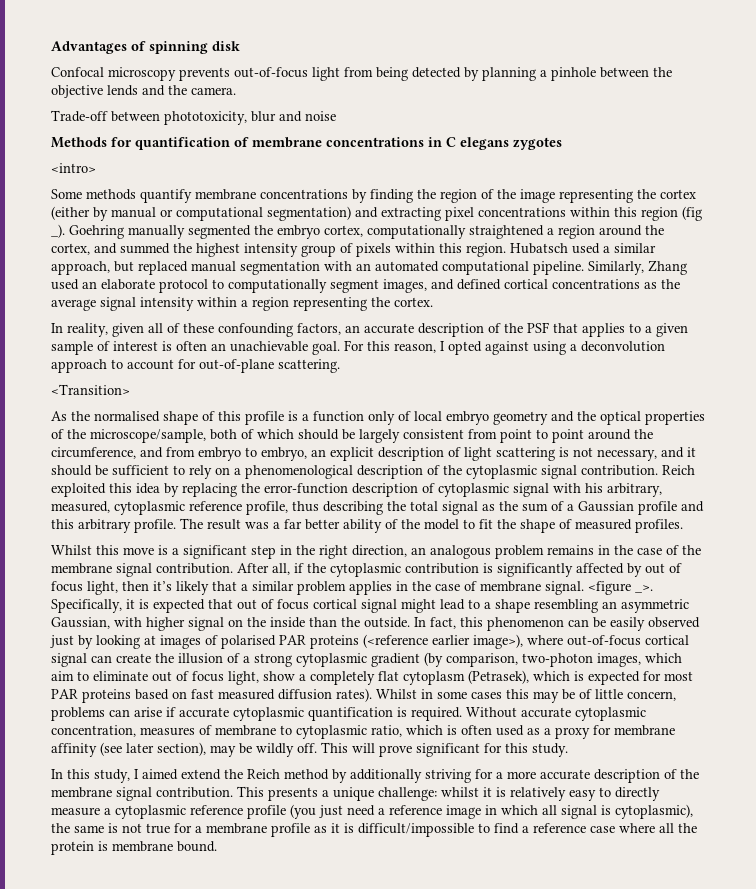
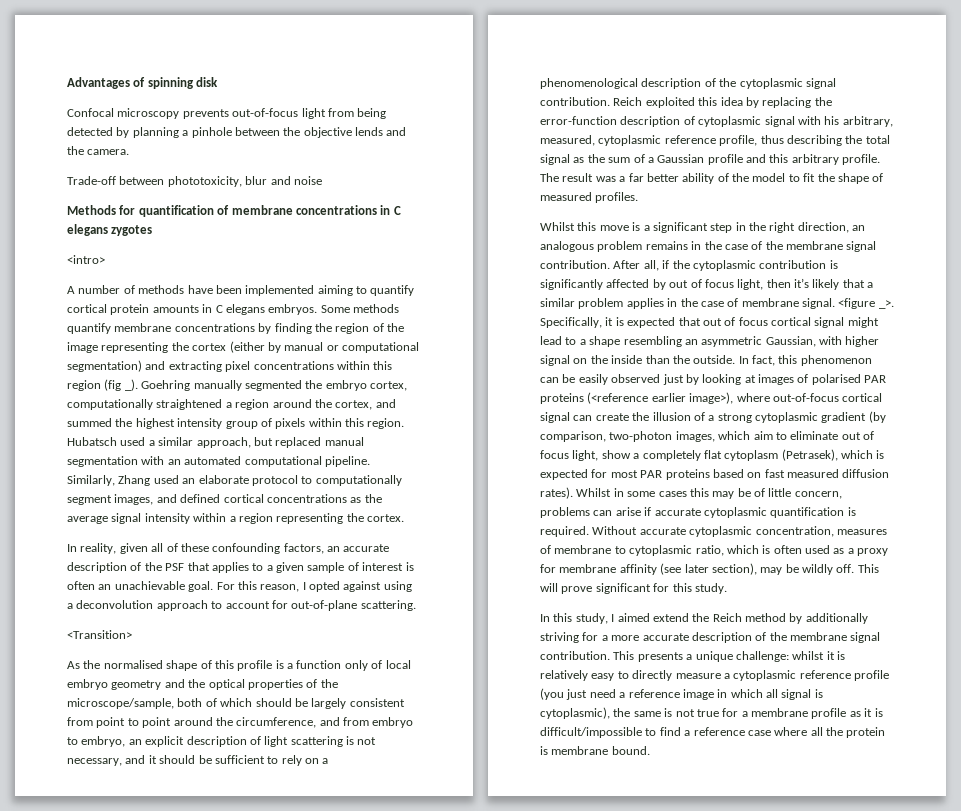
(96, 168) none -> [67,285,415,296] [67,304,318,315] A number of methods have been implemented aiming to quantify cortical protein amounts in C elegans embryos.

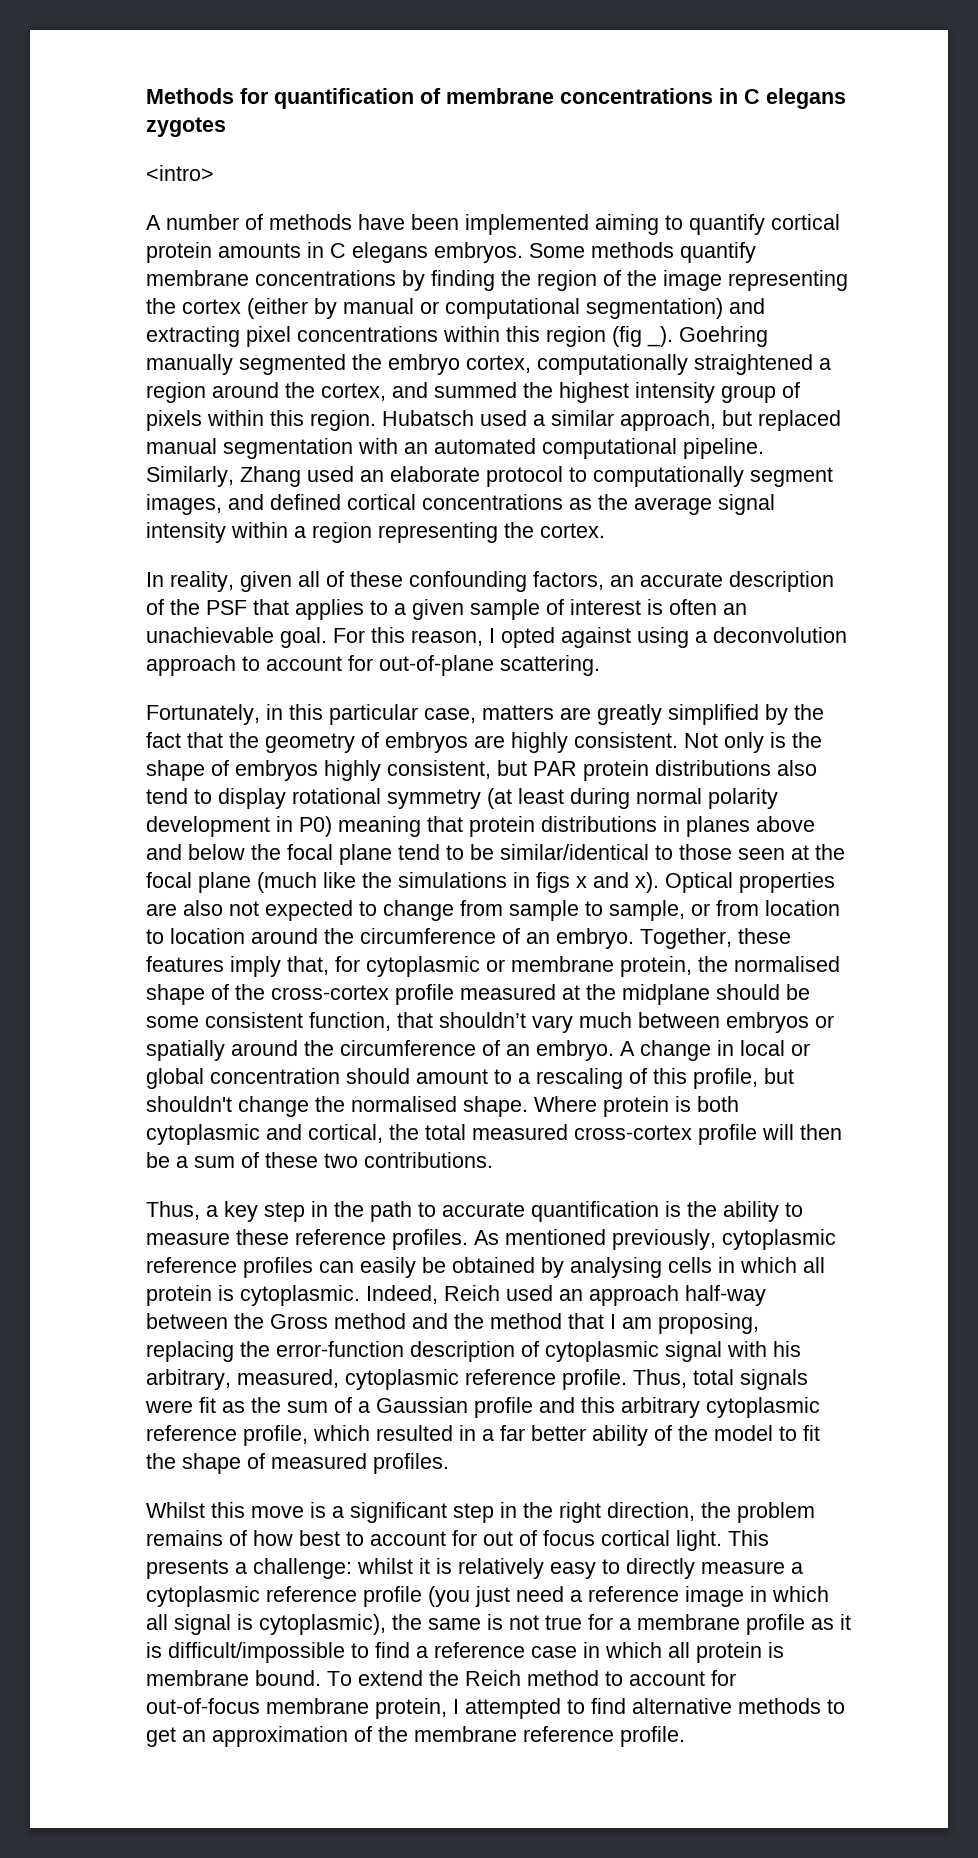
[67,77,219,89] [67,108,387,119] [67,127,407,138] [67,146,130,155] [67,176,322,187] Advantages of spinning disk // Confocal microscopy prevents out-of-focus light from being detected by planning a pinhole between the objective lends and the camera. // Trade-off between phototoxicity, blur and noise // -> (146, 96) none
[67,630,132,639] [67,660,411,671] [67,679,338,690] [67,698,405,709] [67,717,414,728] [67,736,377,747] [67,755,329,766] [540,78,836,89] [540,97,759,108] <Transition> // As the normalised shape of this profile is a function only of local embryo geometry and the optical properties of the microscope/sample, both of which should be largely consistent from point to point around the circumference, and from embryo to embryo, an explicit description of light scattering is not necessary, and it should be sufficient to rely on a phenomenological description of the cytoplasmic signal contribution. Reich exploited this idea by -> [146,704,824,725] [146,732,822,753] [146,760,817,781] [146,788,778,809] [146,816,815,837] [146,844,845,865] [146,872,835,893] [146,900,840,921] [146,928,791,949] [146,956,840,977] [146,984,810,1005] [146,1012,834,1033] [146,1040,810,1061] [146,1068,794,1089] [146,1096,739,1117] [146,1124,842,1145] [146,1152,493,1168] [146,1201,803,1222] [146,1229,836,1250] [146,1257,825,1278] [146,1285,766,1306] [146,1313,759,1334] Fortunately, in this particular case, matters are greatly simplified by the fact that the geometry of embryos are highly consistent. Not only is the shape of embryos highly consistent, but PAR protein distributions also tend to display rotational symmetry (at least during normal polarity development in P0) meaning that protein distributions in planes above and below the focal plane tend to be similar/identical to those seen at the focal plane (much like the simulations in figs x and x). Optical properties are also not expected to change from sample to sample, or from location to location around the circumference of an embryo. Together, these features imply that, for cytoplasmic or membrane protein, the normalised shape of the cross-cortex profile measured at the midplane should be some consistent function, that shouldn’t vary much between embryos or spatially around the circumference of an embryo. A change in local or global concentration should amount to a rescaling of this profile, but shouldn't change the normalised shape. Where protein is both cytoplasmic and cortical, the total measured cross-cortex profile will then be a sum of these two contributions. // Thus, a key step in the path to accurate quantification is the ability to measure these reference profiles. As mentioned previously, cytoplasmic reference profiles can easily be obtained by analysing cells in which all protein is cytoplasmic. Indeed, Reich used an approach half-way between the Gross method and the method that I am proposing,
[719,135,890,146] [540,154,570,165] profile, thus describing the total signal -> [562,1369,808,1390] [145,1397,216,1413] profile. Thus, total signals were fit
[842,154,881,165] [540,173,616,182] profile. The result was -> [706,1397,820,1418] [146,1425,476,1446] cytoplasmic reference profile, which resulted in
[852,225,866,231] [540,241,877,252] [540,260,838,271] [540,278,874,290] [540,298,894,309] [540,317,879,328] [540,336,880,347] [540,355,872,366] [540,374,887,385] [540,392,883,404] [540,411,886,423] [540,431,874,442] [540,449,885,461] [540,469,890,480] [540,487,842,499] [540,507,856,518] [540,526,887,537] [540,545,889,556] [540,563,879,575] [540,583,727,594] [540,613,868,624] [540,632,881,643] [540,651,610,660] an analogous problem remains in the case of the membrane signal contribution. After all, if the cytoplasmic contribution is significantly affected by out of focus light, then it’s likely that a similar problem applies in the case of membrane signal. <figure _>. Specifically, it is expected that out of focus cortical signal might lead to a shape resembling an asymmetric Gaussian, with higher signal on the inside than the outside. In fact, this phenomenon can be easily observed just by looking at images of polarised PAR proteins (<reference earlier image>), where out-of-focus cortical signal can create the illusion of a strong cytoplasmic gradient (by comparison, two-photon images, which aim to eliminate out of focus light, show a completely flat cytoplasm (Petrasek), which is expected for most PAR proteins based on fast measured diffusion rates). Whilst in some cases this may be of little concern, problems can arise if accurate cytoplasmic quantification is required. Without accurate cytoplasmic concentration, measures of membrane to cytoplasmic ratio, which is often used as a proxy for membrane affinity (see later section), may be wildly off. This will prove significant for this study. // In this study, I aimed extend the Reich method by additionally striving for a more accurate description of the membrane signal contribution. -> [701,1502,815,1523] [146,1530,722,1551] the problem remains of how best to account for out of focus cortical light.
[695,651,733,662] unique -> (247, 1568) none
[774,727,843,736] where all the -> [583,1642,690,1658] in which all
(650, 750) none -> [327,1670,736,1686] [146,1698,845,1719] [146,1726,685,1747] To extend the Reich method to account for out-of-focus membrane protein, I attempted to find alternative methods to get an approximation of the membrane reference profile.

